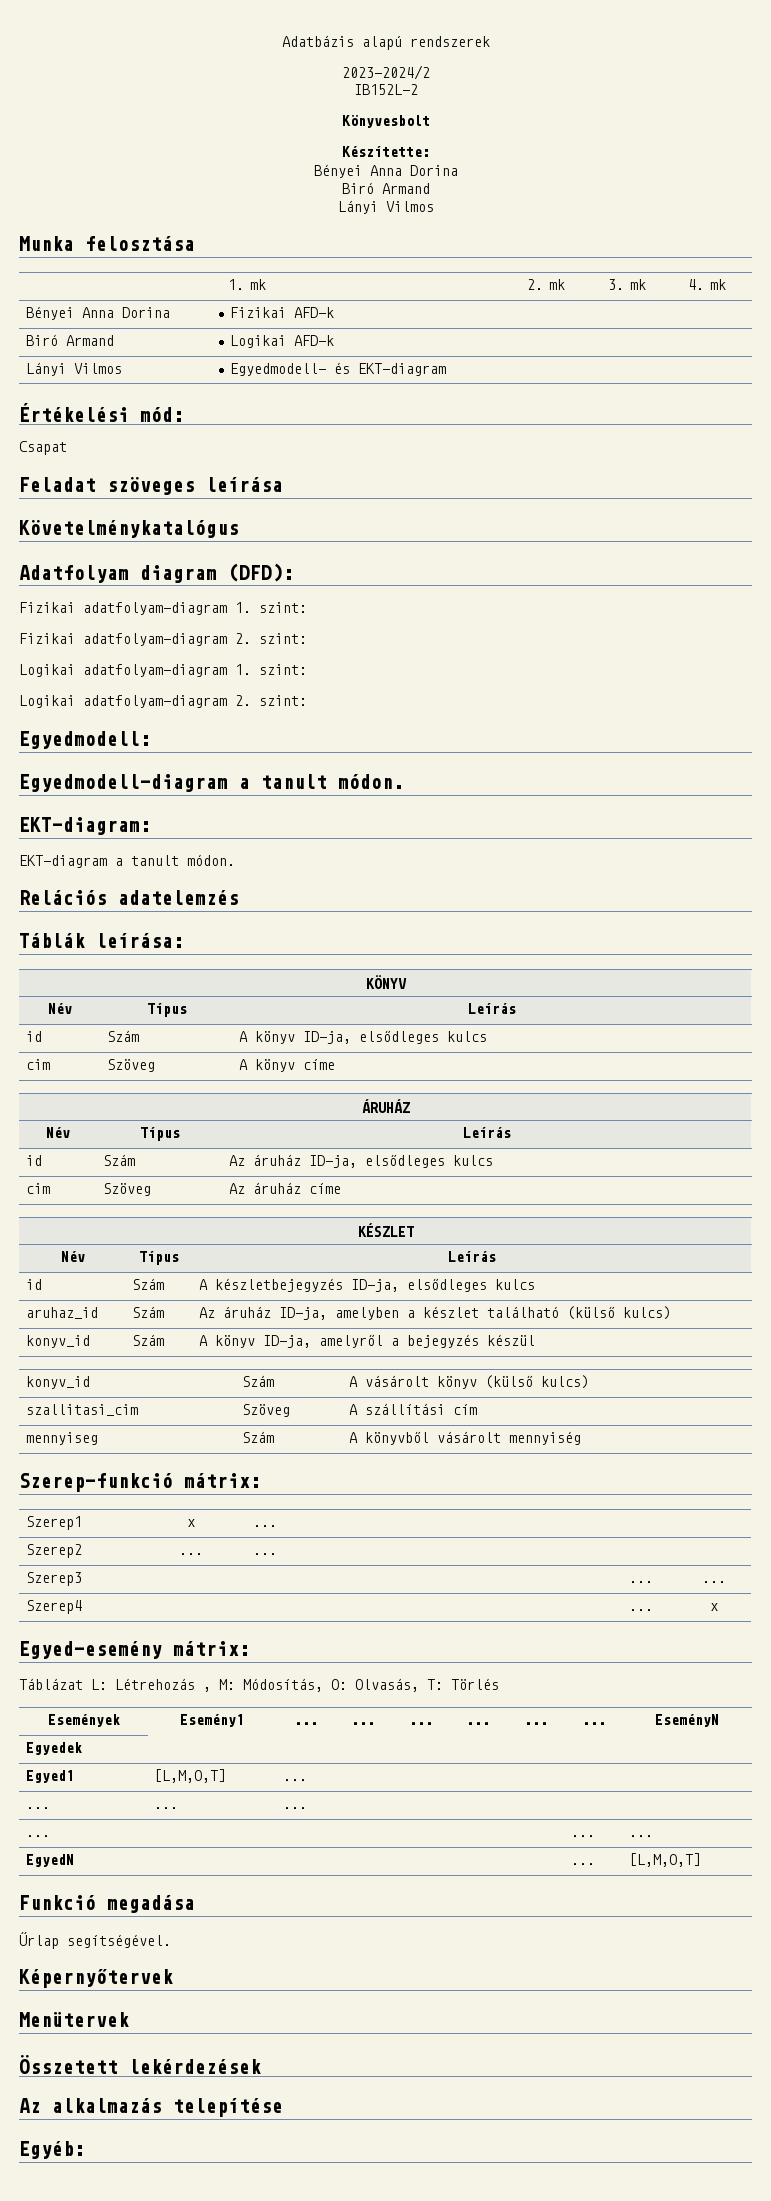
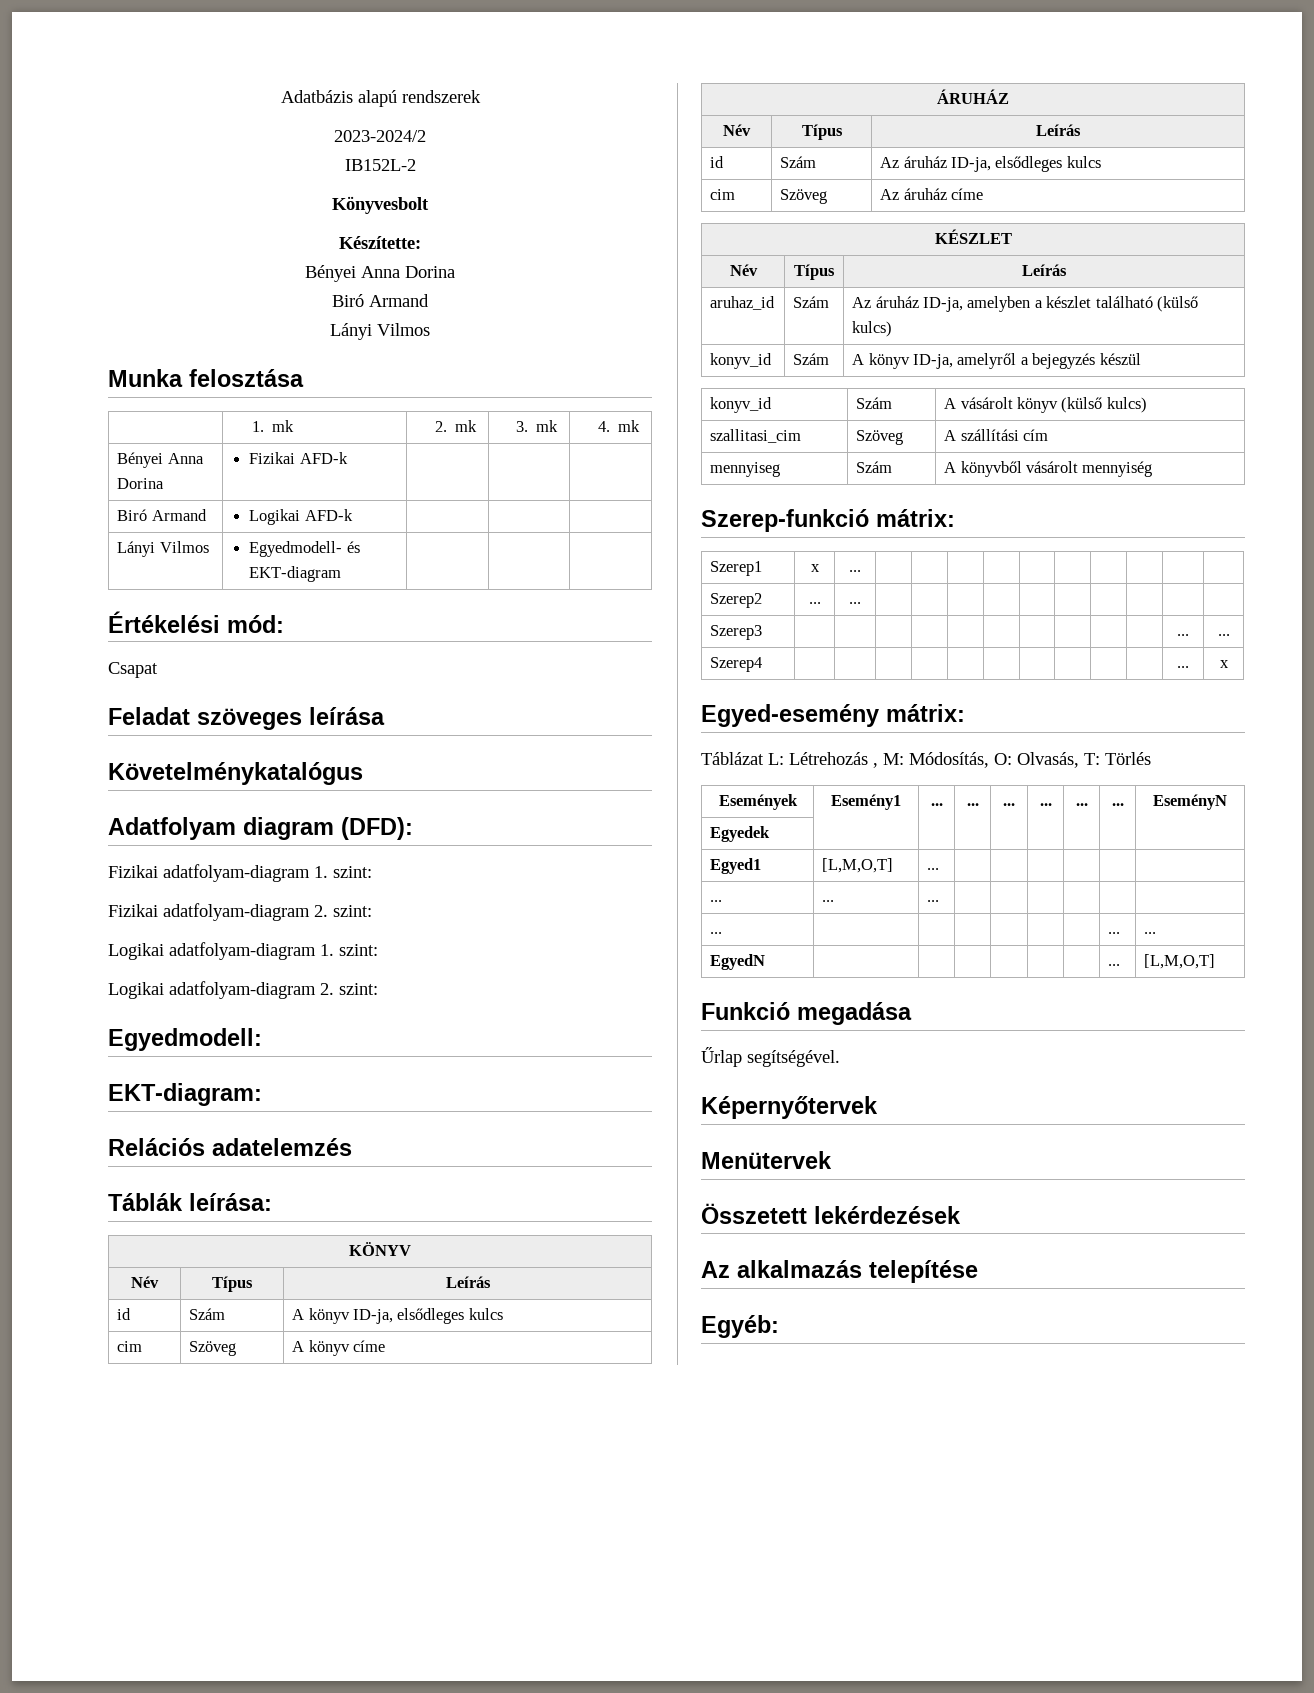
[19,774,404,792] [19,817,151,835] [19,854,235,868] Egyedmodell-diagram a tanult módon. // EKT-diagram: // EKT-diagram a tanult módon. -> [108,1083,262,1106] EKT-diagram:
[25,1279,42,1290] [131,1278,164,1290] [198,1278,535,1292] // id | Szám | A készletbejegyzés ID-ja, elsődleges kulcs -> (1067, 270) none

